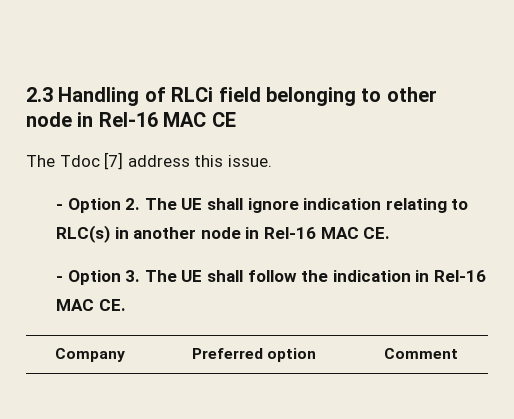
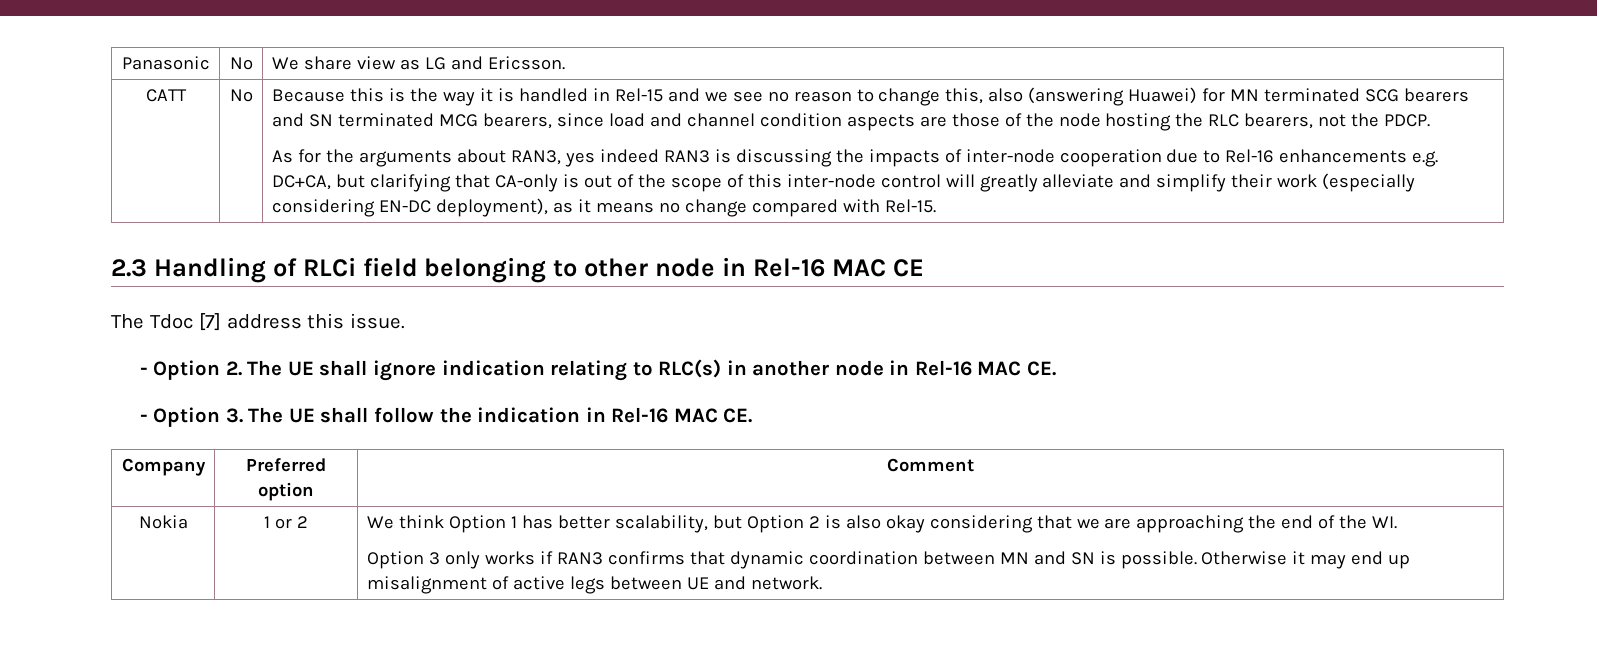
(26, 94) none -> [121,56,210,70] [229,57,253,70] [271,56,565,70] [145,89,187,102] [229,89,253,102] [271,87,1470,106] [271,113,1431,131] [271,149,1439,167] [271,173,1416,192] [271,198,936,217] Panasonic | No | We share view as LG and Ericsson. // CATT | No | Because this is the way it is handled in Rel-15 and we see no reason to change this, also (answering Huawei) for MN terminated SCG bearers and SN terminated MCG bearers, since load and channel condition aspects are those of the node hosting the RLC bearers, not the PDCP. // As for the arguments about RAN3, yes indeed RAN3 is discussing the impacts of inter-node cooperation due to Rel-16 enhancements e.g. DC+CA, but clarifying that CA-only is out of the scope of this inter-node control will greatly alleviate and simplify their work (especially considering EN-DC deployment), as it means no change compared with Rel-15. //
(458, 353) none -> [138,515,188,529] [264,516,308,529] [366,515,1398,533] [366,551,1411,569] [366,576,822,594] // Nokia | 1 or 2 | We think Option 1 has better scalability, but Option 2 is also okay considering that we are approaching the end of the WI. // Option 3 only works if RAN3 confirms that dynamic coordination between MN and SN is possible. Otherwise it may end up misalignment of active legs between UE and network.

